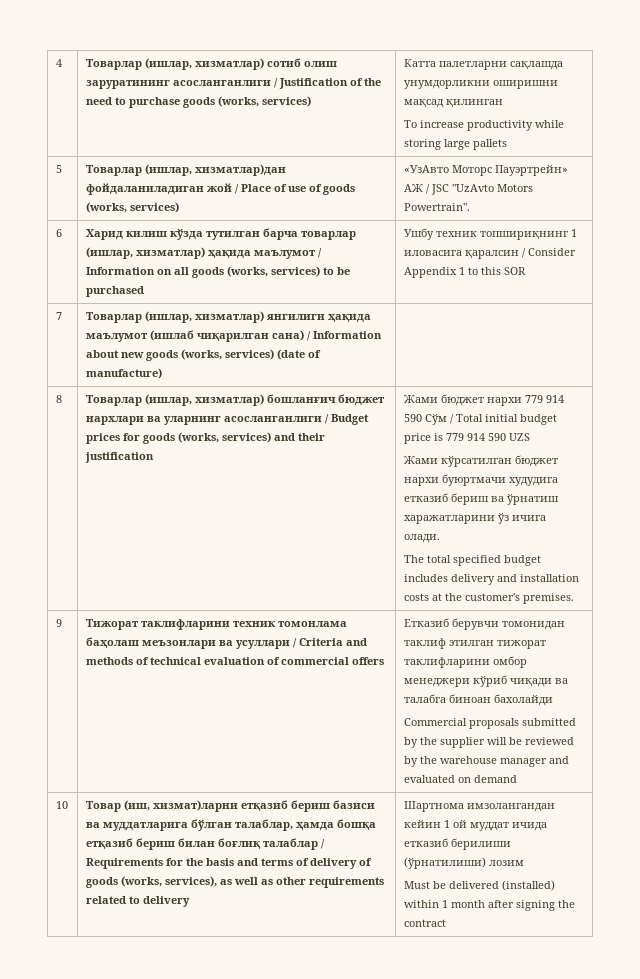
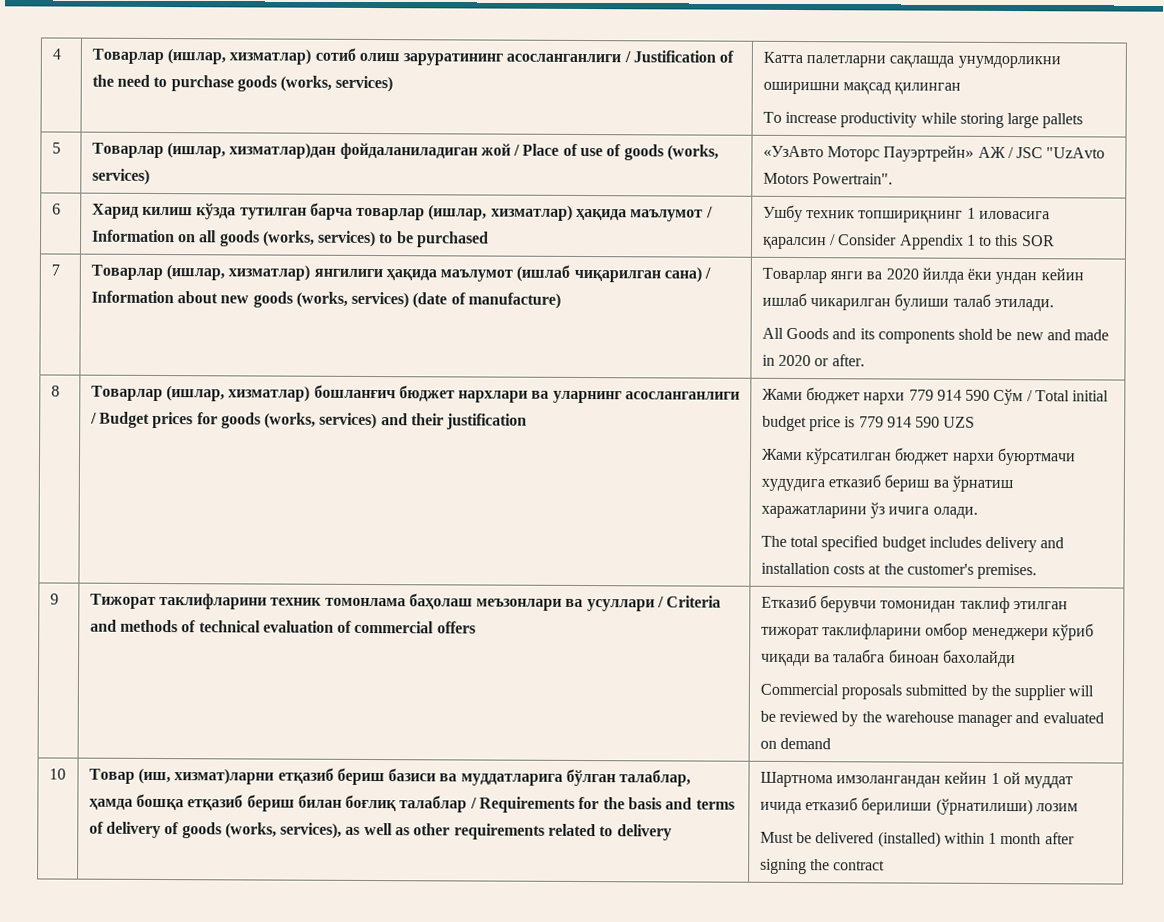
(162, 373) none -> [761,267,1084,285] [761,292,1054,312] [761,327,1110,344] [761,354,865,367] Товарлар янги ва 2020 йилда ёки ундан кейин ишлаб чикарилган булиши талаб этилади. // All Goods and its components shold be new and made in 2020 or after.

